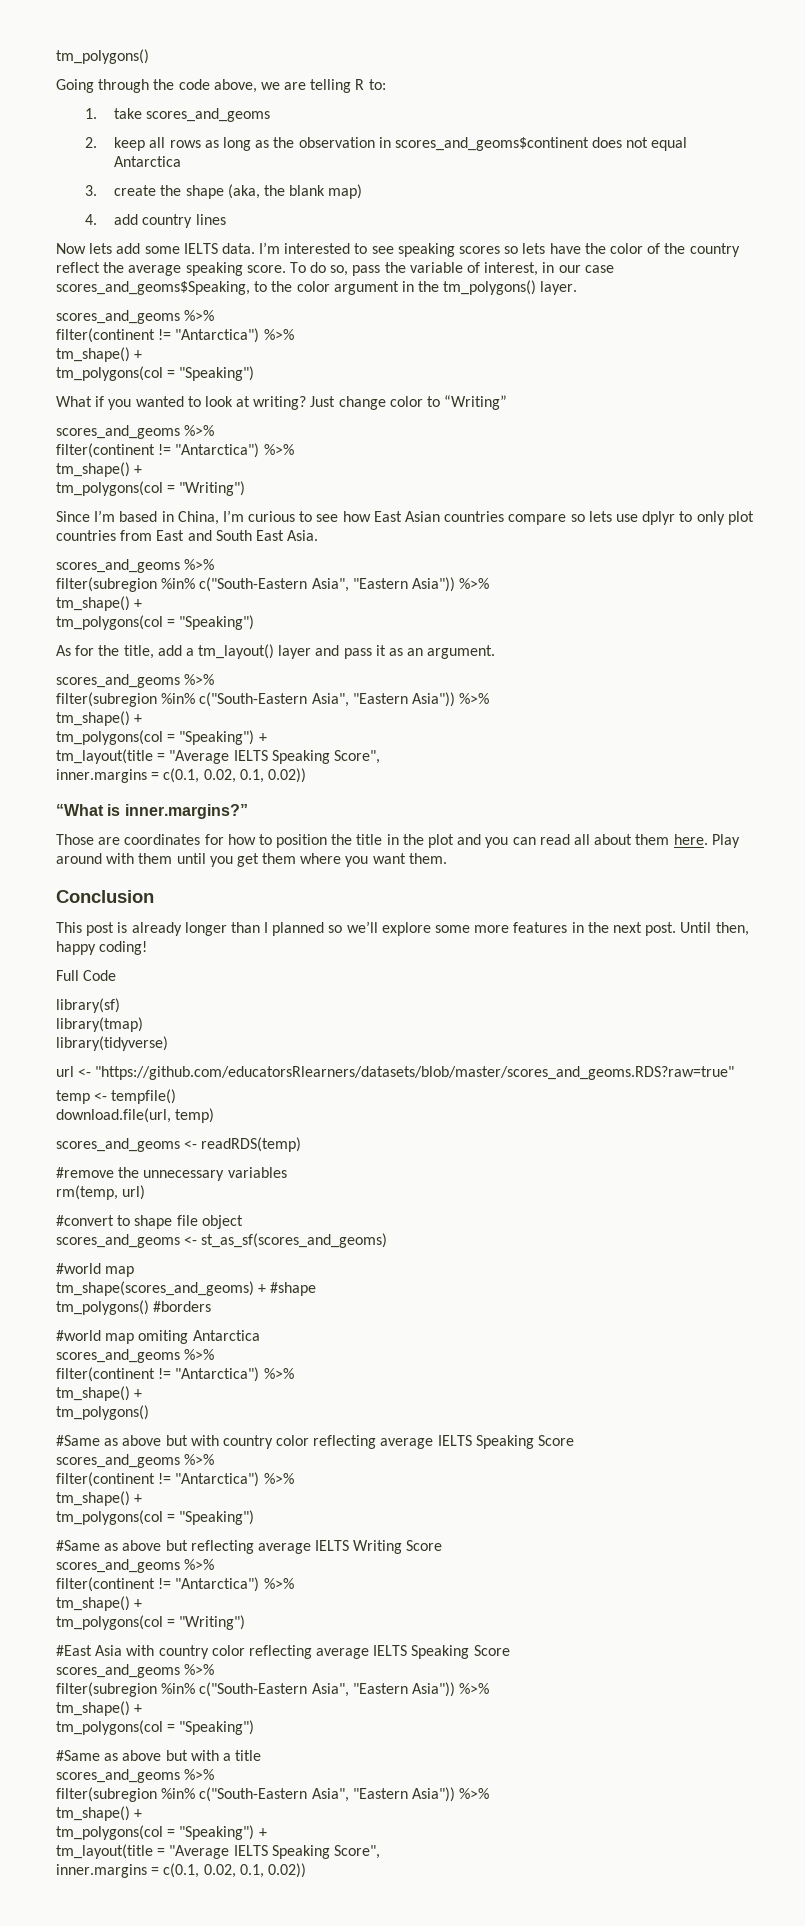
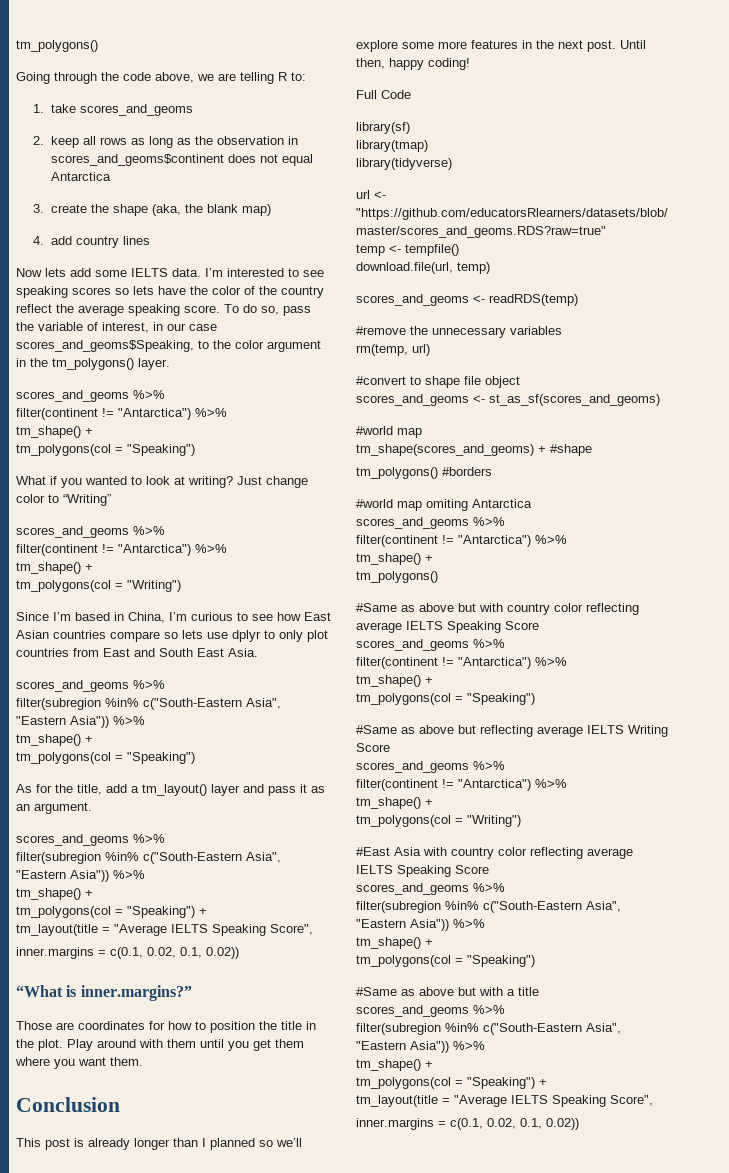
[428,834,708,848] plot and you can read all about them here. -> [38,1039,63,1051] plot.

